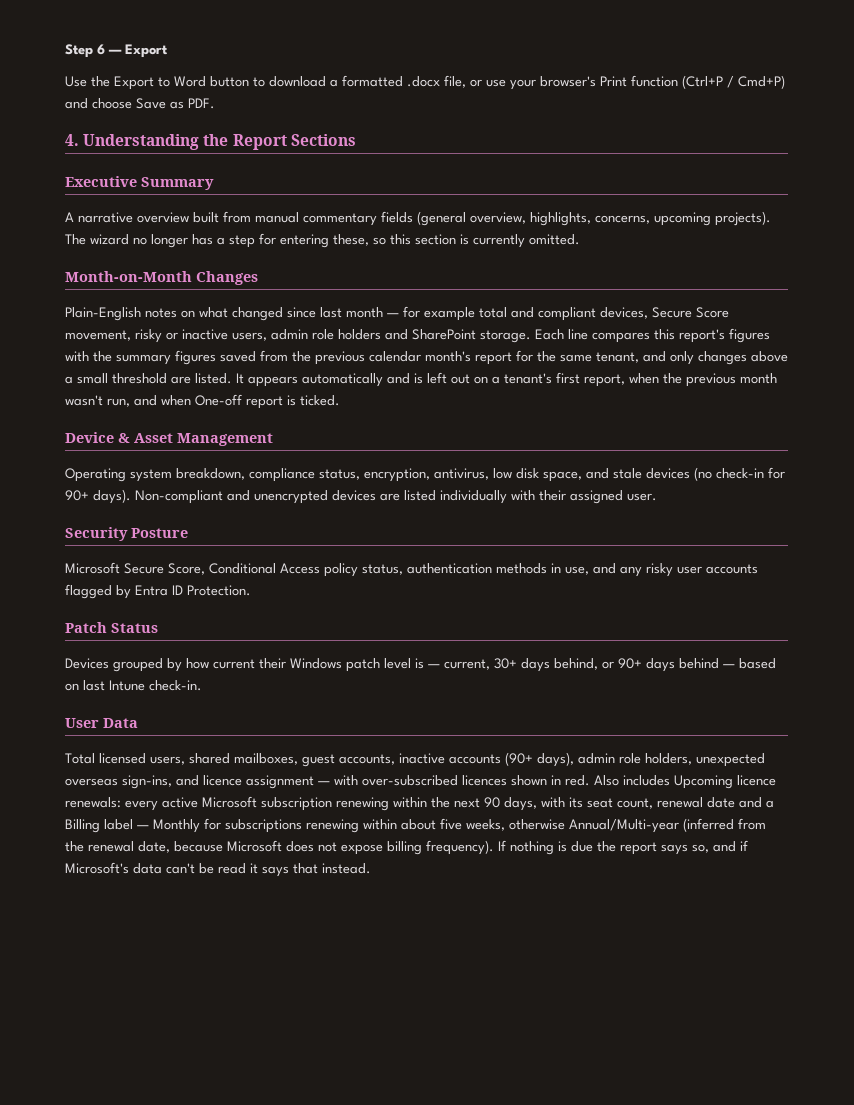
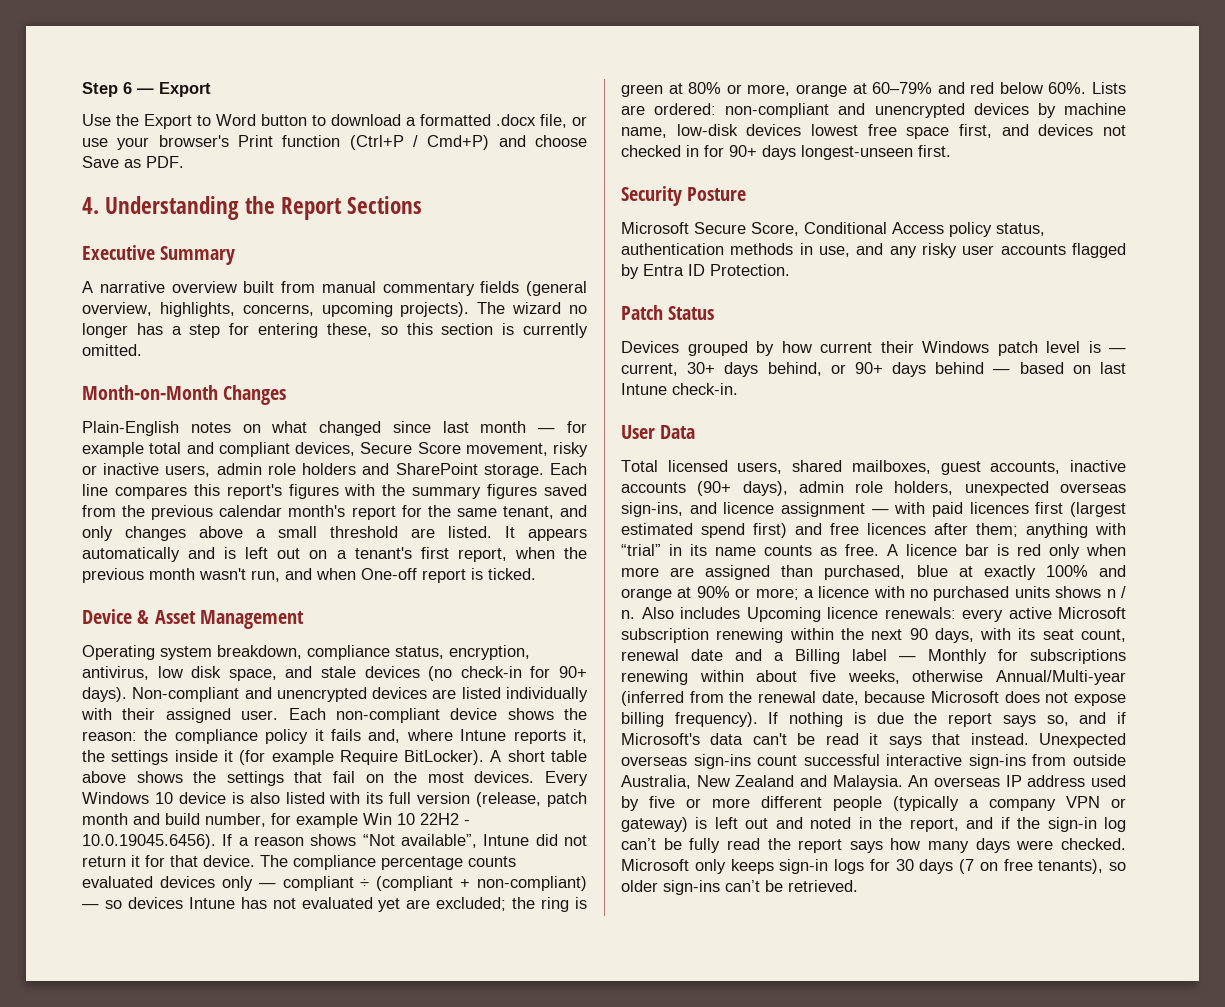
(657, 497) none -> [288,708,587,723] [82,729,587,744] [82,750,587,765] [82,771,589,786] [82,792,588,807] [82,813,470,828] [82,834,587,849] [82,855,516,870] [82,876,587,891] [82,897,588,912] [621,82,1126,97] [621,103,1126,118] [621,124,1126,139] [621,145,951,160] Each non-compliant device shows the reason: the compliance policy it fails and, where Intune reports it, the settings inside it (for example Require BitLocker). A short table above shows the settings that fail on the most devices. Every Windows 10 device is also listed with its full version (release, patch month and build number, for example Win 10 22H2 - 10.0.19045.6456). If a reason shows “Not available”, Intune did not return it for that device. The compliance percentage counts evaluated devices only — compliant ÷ (compliant + non-compliant) — so devices Intune has not evaluated yet are excluded; the ring is green at 80% or more, orange at 60–79% and red below 60%. Lists are ordered: non-compliant and unencrypted devices by machine name, low-disk devices lowest free space first, and devices not checked in for 90+ days longest-unseen first.
[362,775,590,786] over-subscribed licences shown in red. -> [932,502,1126,517] [621,523,1126,538] [621,544,1126,559] [621,565,1126,580] [621,586,1126,601] [621,610,635,619] paid licences first (largest estimated spend first) and free licences after them; anything with “trial” in its name counts as free. A licence bar is red only when more are assigned than purchased, blue at exactly 100% and orange at 90% or more; a licence with no purchased units shows n / n.
(371, 868) none -> [1039,733,1126,748] [621,754,1126,769] [621,775,1126,790] [621,796,1126,811] [621,817,1126,832] [621,838,1126,853] [621,859,1126,874] [621,880,858,895] Unexpected overseas sign-ins count successful interactive sign-ins from outside Australia, New Zealand and Malaysia. An overseas IP address used by five or more different people (typically a company VPN or gateway) is left out and noted in the report, and if the sign-in log can’t be fully read the report says how many days were checked. Microsoft only keeps sign-in logs for 30 days (7 on free tenants), so older sign-ins can’t be retrieved.

